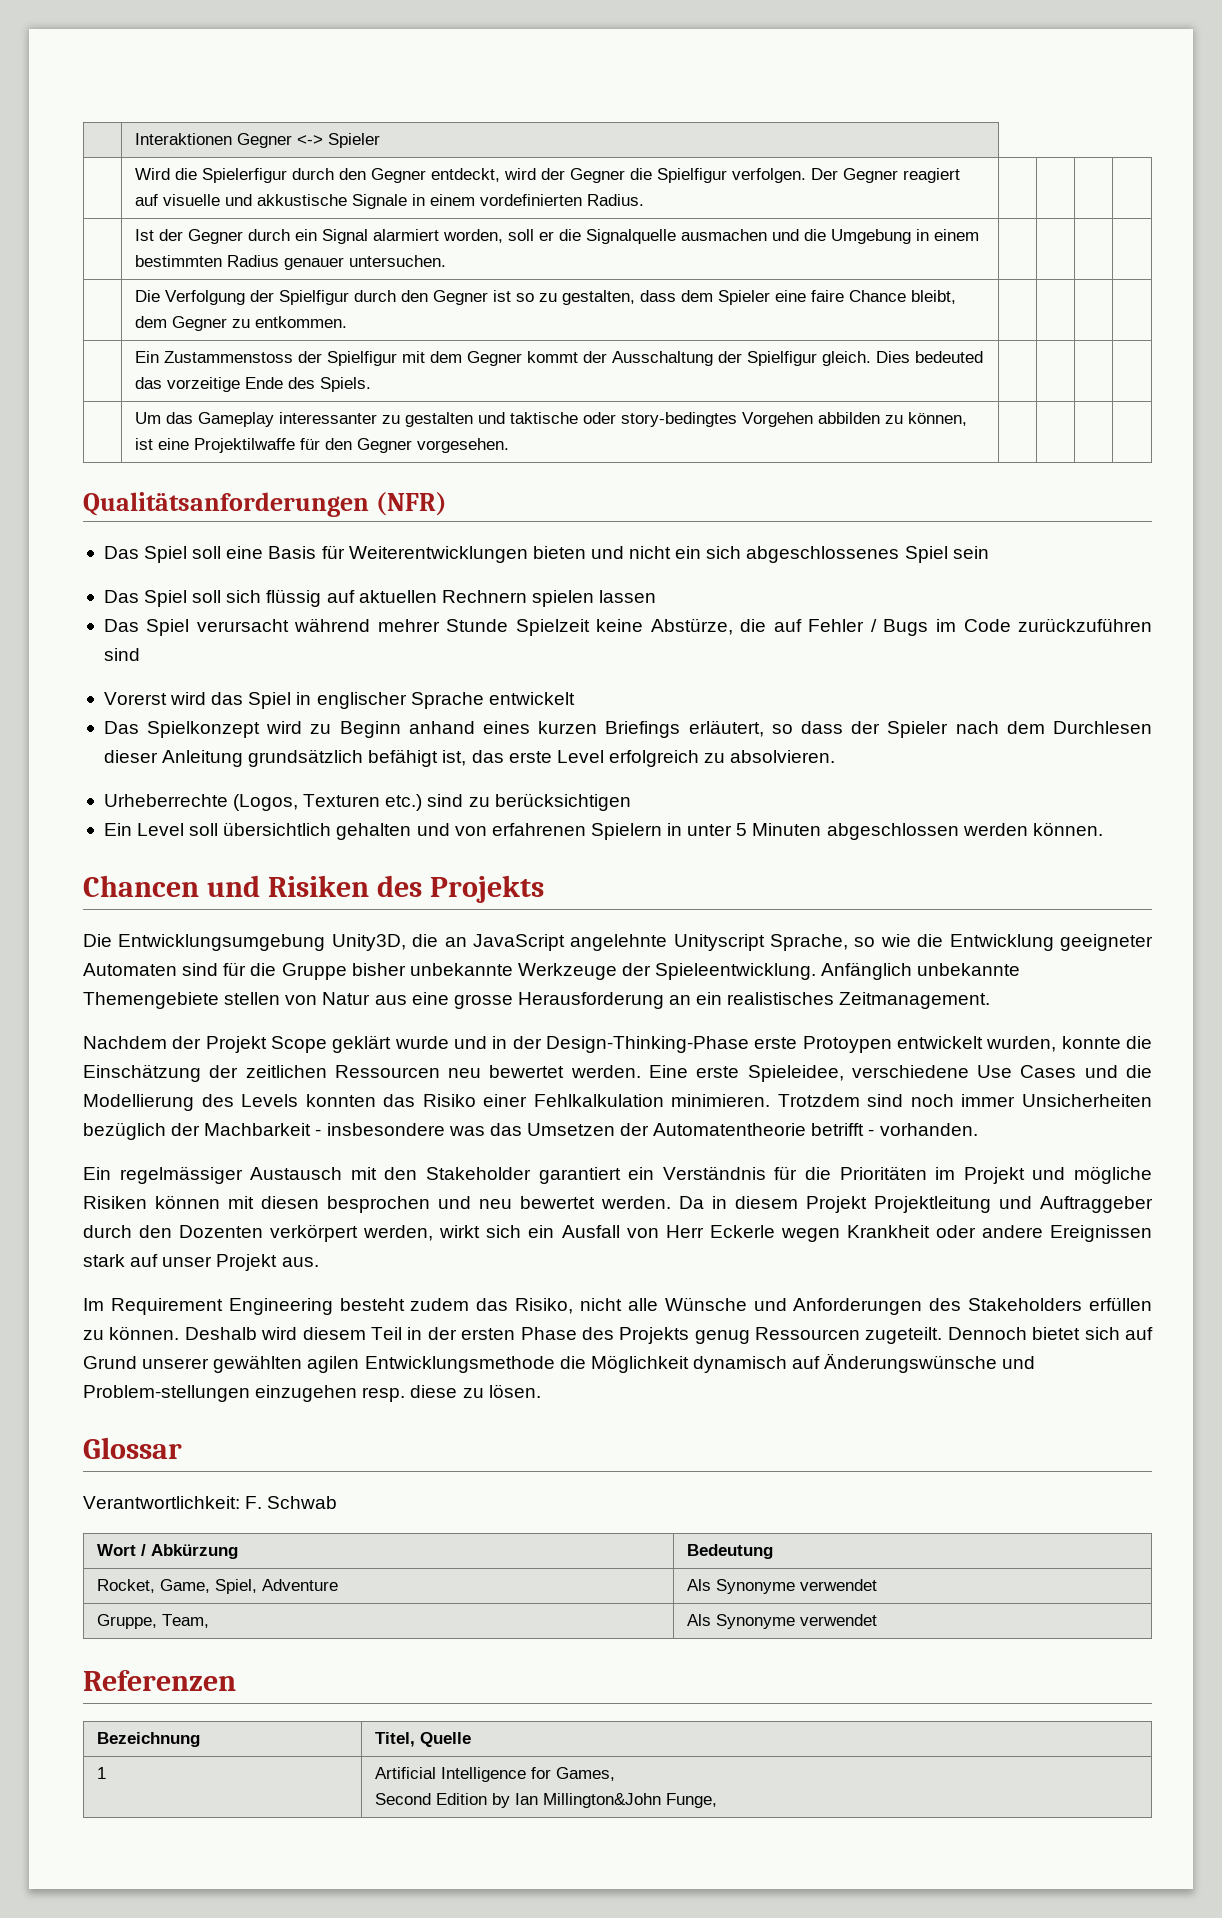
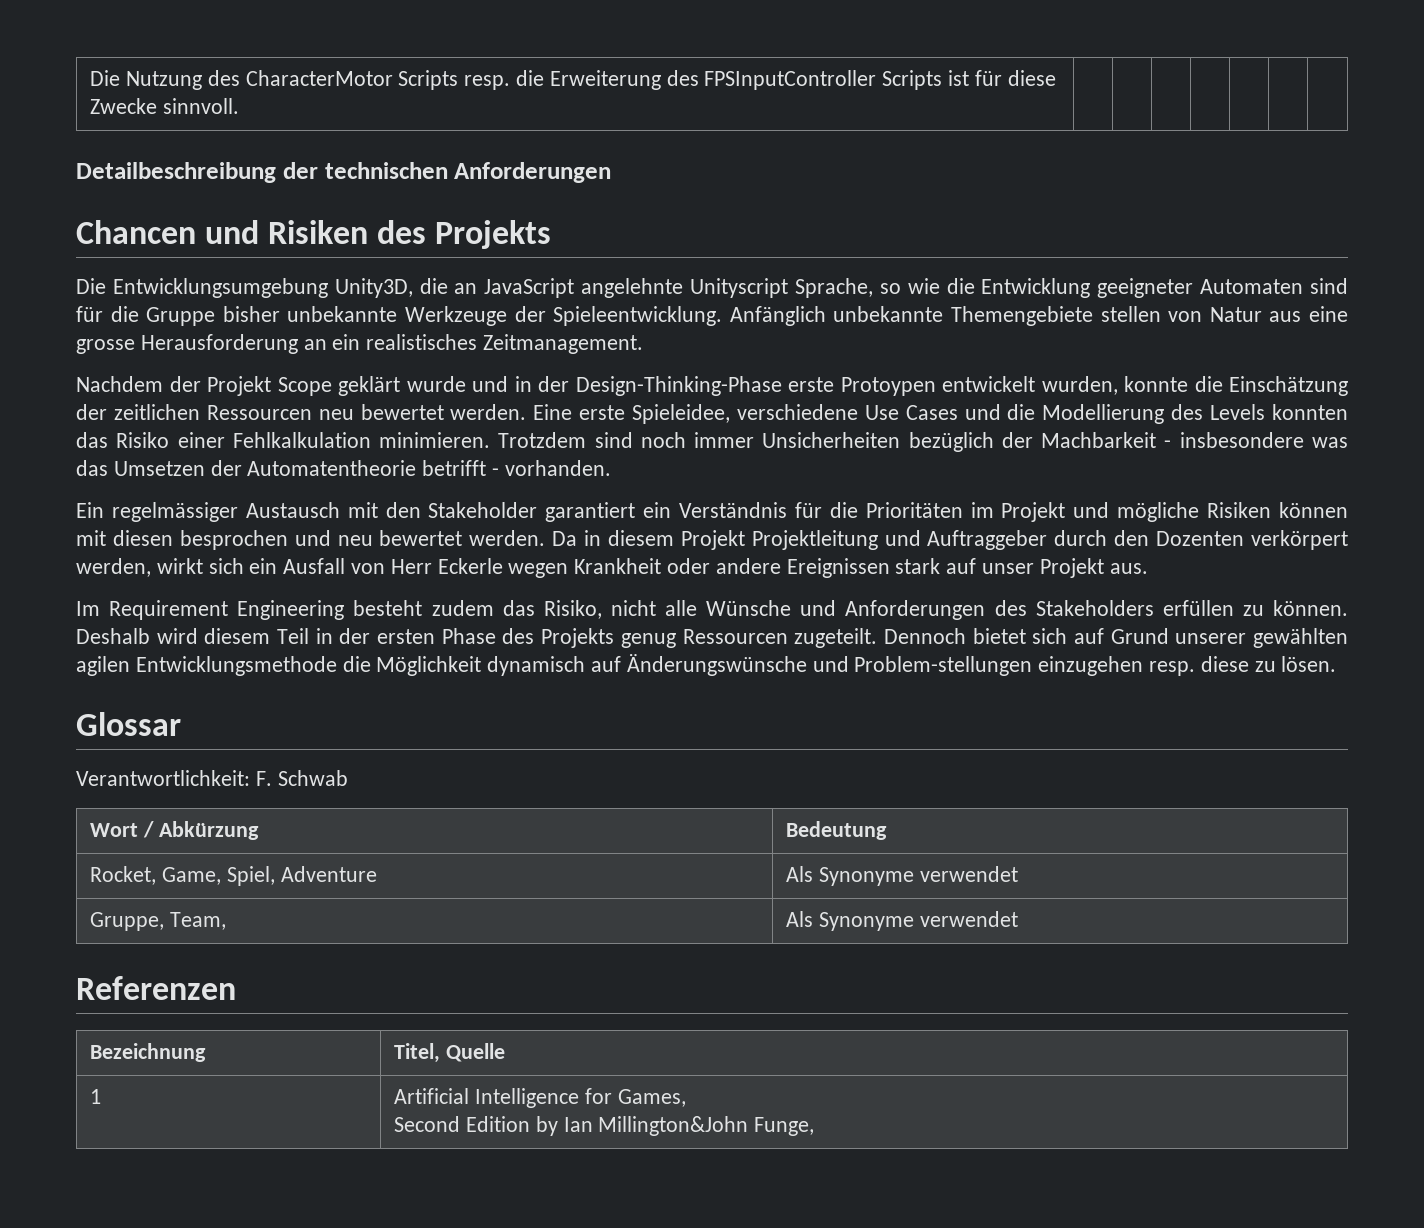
[135,133,381,148] [135,168,961,183] [135,194,645,209] [135,229,980,244] [135,255,447,270] [135,290,957,305] [135,316,348,331] [135,351,984,366] [135,377,372,392] [135,412,968,427] [135,438,510,453] [83,492,448,517] [103,545,989,563] [103,589,657,607] [103,618,1152,636] [103,648,140,661] [103,692,575,709] [103,720,1153,738] [103,749,836,767] [103,793,631,811] [103,822,1103,840] | Interaktionen Gegner <-> Spieler // | Wird die Spielerfigur durch den Gegner entdeckt, wird der Gegner die Spielfigur verfolgen. Der Gegner reagiert auf visuelle und akkustische Signale in einem vordefinierten Radius. | | | | // | Ist der Gegner durch ein Signal alarmiert worden, soll er die Signalquelle ausmachen und die Umgebung in einem bestimmten Radius genauer untersuchen. | | | | // | Die Verfolgung der Spielfigur durch den Gegner ist so zu gestalten, dass dem Spieler eine faire Chance bleibt, dem Gegner zu entkommen. | | | | // | Ein Zustammenstoss der Spielfigur mit dem Gegner kommt der Ausschaltung der Spielfigur gleich. Dies bedeuted das vorzeitige Ende des Spiels. | | | | // | Um das Gameplay interessanter zu gestalten und taktische oder story-bedingtes Vorgehen abbilden zu können, ist eine Projektilwaffe für den Gegner vorgesehen. | | | | // Qualitätsanforderungen (NFR) // Das Spiel soll eine Basis für Weiterentwicklungen bieten und nicht ein sich abgeschlossenes Spiel sein // Das Spiel soll sich flüssig auf aktuellen Rechnern spielen lassen // Das Spiel verursacht während mehrer Stunde Spielzeit keine Abstürze, die auf Fehler / Bugs im Code zurückzuführen sind // Vorerst wird das Spiel in englischer Sprache entwickelt // Das Spielkonzept wird zu Beginn anhand eines kurzen Briefings erläutert, so dass der Spieler nach dem Durchlesen dieser Anleitung grundsätzlich befähigt ist, das erste Level erfolgreich zu absolvieren. // Urheberrechte (Logos, Texturen etc.) sind zu berücksichtigen // Ein Level soll übersichtlich gehalten und von erfahrenen Spielern in unter 5 Minuten abgeschlossen werden können. -> [90,70,1056,90] [90,98,239,114] [76,162,612,183] Die Nutzung des CharacterMotor Scripts resp. die Erweiterung des FPSInputController Scripts ist für diese Zwecke sinnvoll. | | | | | | | // Detailbeschreibung der technischen Anforderungen

